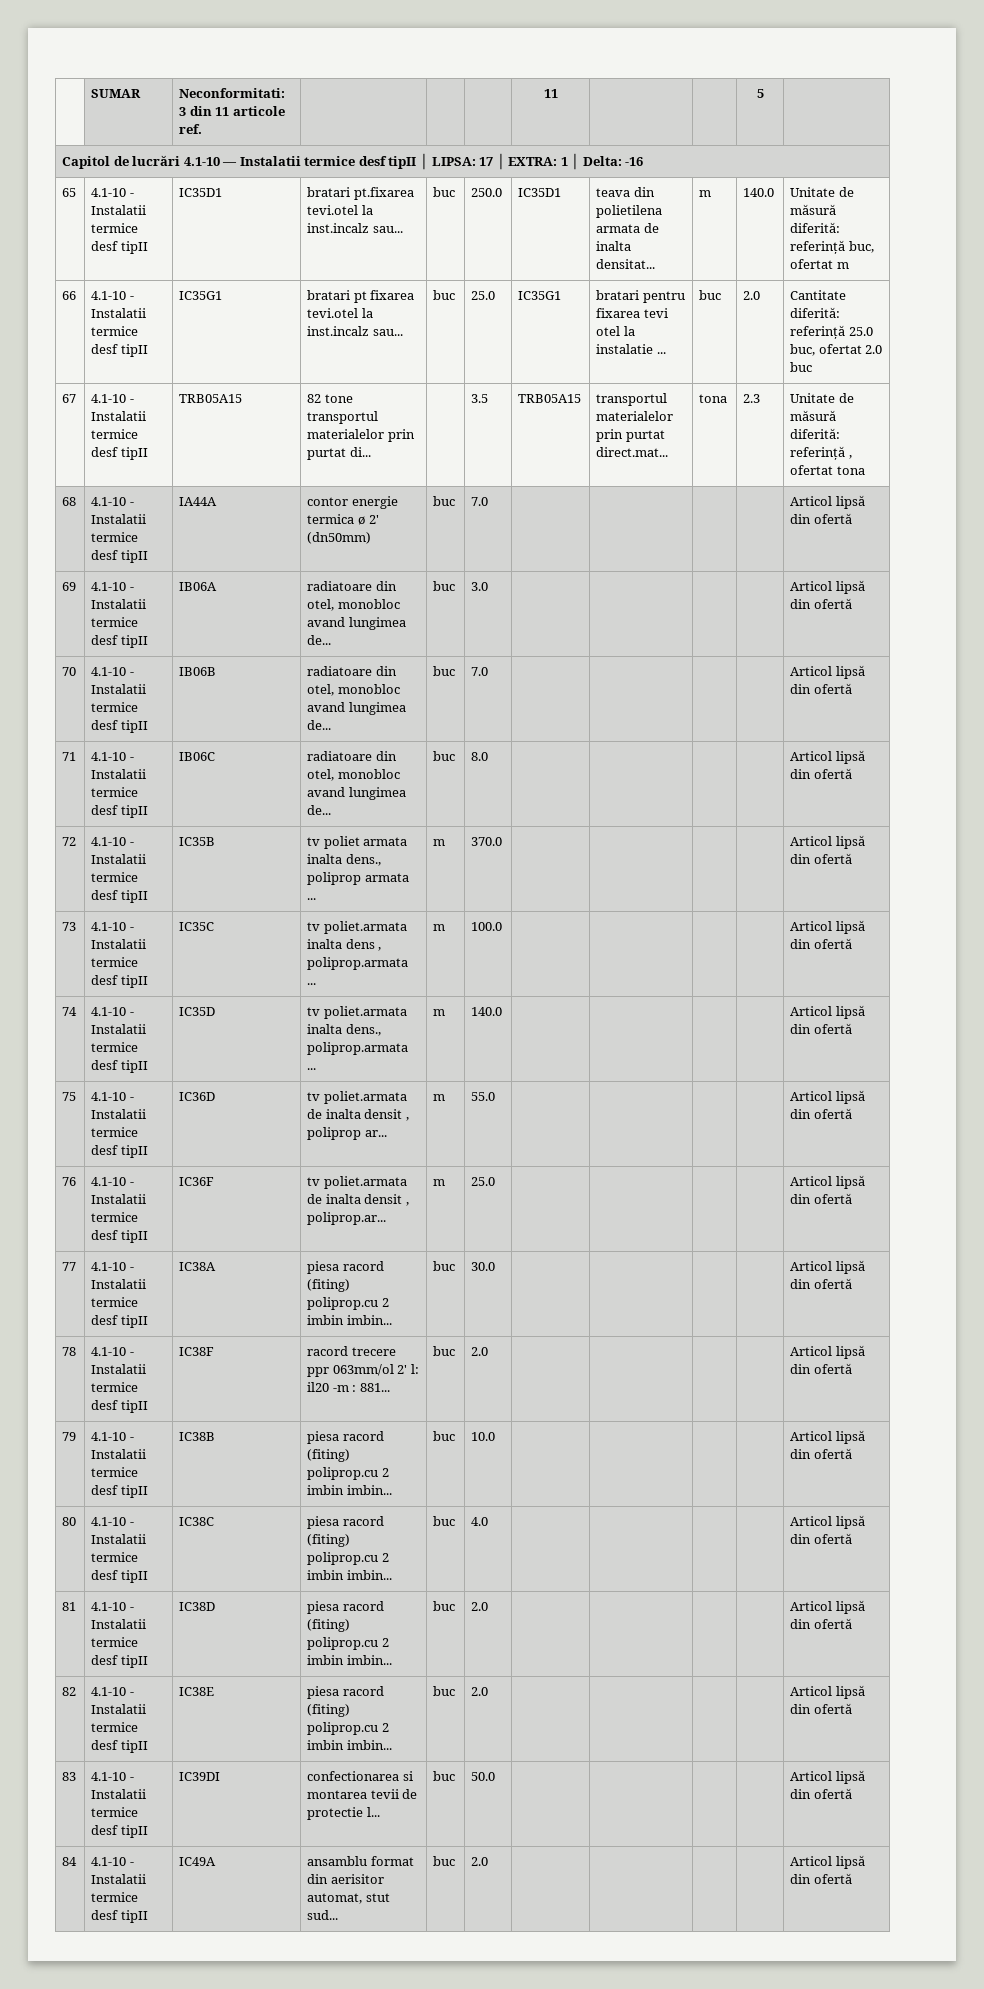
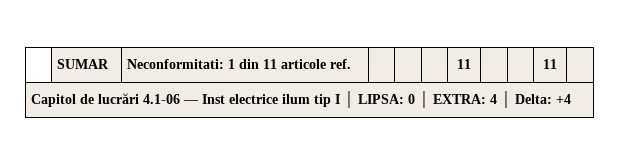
[179,107,187,116] 3 -> [228,59,236,69] 1
[756,89,764,98] 5 -> [543,59,557,69] 11
[183,156,417,169] 4.1-10 — Instalatii termice desf tipII -> [143,94,341,107] 4.1-06 — Inst electrice ilum tip I
[479,157,494,166] 17 -> [408,94,416,104] 0
[560,157,568,166] 1 -> [490,94,498,104] 4
[625,157,644,166] [62,188,77,197] [91,188,134,197] [91,205,147,215] [91,223,139,233] [91,241,148,254] [179,188,223,197] [307,187,414,200] [307,205,373,215] [307,223,403,233] [433,187,456,197] [471,188,503,197] [518,188,562,197] [596,187,655,197] [596,205,663,218] [596,223,659,233] [596,241,632,251] [596,259,656,269] [699,190,712,197] [743,188,775,197] [790,187,854,197] [790,204,837,215] [790,222,841,233] [790,240,874,254] [790,259,849,269] [62,291,77,300] [91,291,134,300] [91,308,147,318] [91,326,139,336] [91,344,148,357] [179,291,223,300] [307,290,415,303] [307,308,373,318] [307,326,403,336] [433,290,456,300] [471,291,496,300] [518,291,562,300] [596,290,685,303] [596,308,668,318] [596,326,635,336] [596,344,666,354] [699,290,722,300] [743,291,761,300] [790,290,847,300] [790,307,841,318] [790,325,873,339] [790,344,883,356] [790,362,813,372] [62,394,77,403] [91,394,134,403] [91,411,147,421] [91,429,139,439] [91,447,148,460] [179,394,243,403] [307,394,353,403] [307,411,379,424] [307,429,415,442] [307,447,371,460] [471,394,489,403] [518,394,582,403] [596,393,668,406] [596,411,674,421] [596,429,665,442] [596,447,669,457] [699,394,728,403] [743,394,761,403] [790,393,854,403] [790,410,837,421] [790,428,841,439] [790,446,852,460] [790,465,865,475] [62,497,77,506] [91,497,134,506] [91,514,147,524] [91,532,139,542] [91,550,148,563] [179,497,218,506] [307,496,398,509] [307,514,380,525] [307,532,372,544] [433,496,456,506] [471,497,489,506] [790,495,865,509] [790,513,852,524] [62,582,77,591] [91,582,134,591] [91,599,147,609] [91,617,139,627] [91,635,148,648] [179,582,218,591] [307,581,397,591] [307,599,400,611] [307,617,406,630] [307,635,332,645] [433,581,456,591] [471,582,489,591] [790,580,865,594] [790,598,852,609] [62,667,77,676] [91,667,134,676] [91,684,147,694] [91,702,139,712] [91,720,148,733] [179,667,217,676] [307,666,397,676] [307,684,400,696] [307,702,406,715] [307,720,332,730] [433,666,456,676] [471,667,489,676] [790,665,865,679] [790,683,852,694] [62,752,77,761] [91,752,134,761] [91,769,147,779] [91,787,139,797] [91,805,148,818] [179,752,216,761] [307,751,397,761] [307,769,400,781] [307,787,406,800] [307,805,332,815] [433,751,456,761] [471,752,489,761] [790,750,865,764] [790,768,852,779] [62,837,77,846] [91,837,134,846] [91,854,147,864] [91,872,139,882] [91,890,148,903] [179,837,216,846] [307,836,408,849] [307,854,381,866] [307,872,409,885] [307,898,317,900] [433,839,446,846] [471,837,503,846] [790,835,865,849] [790,853,852,864] [62,922,77,931] [91,922,134,931] [91,939,147,949] [91,957,139,967] [91,975,148,988] [179,922,215,931] [307,921,407,934] [307,939,382,951] [307,957,409,970] [307,983,317,985] [433,924,446,931] [471,922,503,931] [790,920,865,934] [790,938,852,949] [62,1007,78,1016] [91,1007,134,1016] [91,1024,147,1034] [91,1042,139,1052] [91,1060,148,1073] [179,1007,216,1016] [307,1006,407,1019] [307,1024,381,1036] [307,1042,409,1055] [307,1068,317,1070] [433,1009,446,1016] [471,1007,503,1016] [790,1005,865,1019] [790,1023,852,1034] [62,1092,77,1101] [91,1092,134,1101] [91,1109,147,1119] [91,1127,139,1137] [91,1145,148,1158] [179,1092,216,1101] [307,1091,407,1104] [307,1109,409,1121] [307,1127,387,1140] [433,1094,446,1101] [471,1092,496,1101] [790,1090,865,1104] [790,1108,852,1119] [62,1177,77,1186] [91,1177,134,1186] [91,1194,147,1204] [91,1212,139,1222] [91,1230,148,1243] [179,1177,215,1186] [307,1176,407,1189] [307,1194,409,1206] [307,1212,387,1225] [433,1179,446,1186] [471,1177,496,1186] [790,1175,865,1189] [790,1193,852,1204] [62,1262,77,1271] [91,1262,134,1271] [91,1279,147,1289] [91,1297,139,1307] [91,1315,148,1328] [179,1262,217,1271] [307,1261,384,1274] [307,1279,351,1292] [307,1297,389,1310] [307,1315,392,1325] [433,1261,456,1271] [471,1262,496,1271] [790,1260,865,1274] [790,1278,852,1289] [62,1347,77,1356] [91,1347,134,1356] [91,1364,147,1374] [91,1382,139,1392] [91,1400,148,1413] [179,1347,215,1356] [307,1346,396,1356] [307,1364,419,1377] [307,1382,390,1392] [433,1346,456,1356] [471,1347,489,1356] [790,1345,865,1359] [790,1363,852,1374] [62,1432,77,1441] [91,1432,134,1441] [91,1449,147,1459] [91,1467,139,1477] [91,1485,148,1498] [179,1432,216,1441] [307,1431,384,1444] [307,1449,351,1462] [307,1467,389,1480] [307,1485,392,1495] [433,1431,456,1441] [471,1432,496,1441] [790,1430,865,1444] [790,1448,852,1459] [62,1517,77,1526] [91,1517,134,1526] [91,1534,147,1544] [91,1552,139,1562] [91,1570,148,1583] [179,1517,215,1526] [307,1516,384,1529] [307,1534,351,1547] [307,1552,389,1565] [307,1570,392,1580] [433,1516,456,1526] [471,1517,489,1526] [790,1515,865,1529] [790,1533,852,1544] [62,1602,77,1611] [91,1602,134,1611] [91,1619,147,1629] [91,1637,139,1647] [91,1655,148,1668] [179,1602,216,1611] [307,1601,384,1614] [307,1619,351,1632] [307,1637,389,1650] [307,1655,392,1665] [433,1601,456,1611] [471,1602,489,1611] [790,1600,865,1614] [790,1618,852,1629] [62,1687,77,1696] [91,1687,134,1696] [91,1704,147,1714] [91,1722,139,1732] [91,1740,148,1753] [179,1687,215,1696] [307,1686,384,1699] [307,1704,351,1717] [307,1722,389,1735] [307,1740,392,1750] [433,1686,456,1696] [471,1687,489,1696] [790,1685,865,1699] [790,1703,852,1714] [62,1772,77,1781] [91,1772,134,1781] [91,1789,147,1799] [91,1807,139,1817] [91,1825,148,1838] [179,1772,221,1781] [307,1771,413,1781] [307,1789,418,1799] [307,1807,380,1820] [433,1771,456,1781] [471,1772,496,1781] [790,1770,865,1784] [790,1788,852,1799] [62,1857,78,1866] [91,1857,134,1866] [91,1874,147,1884] [91,1892,139,1902] [91,1910,148,1923] [179,1857,217,1866] [307,1856,414,1866] [307,1874,384,1884] [307,1893,390,1904] [307,1910,339,1920] [433,1856,456,1866] [471,1857,489,1866] [790,1855,865,1869] [790,1873,852,1884] -16 // 65 | 4.1-10 - Instalatii termice desf tipII | IC35D1 | bratari pt.fixarea tevi.otel la inst.incalz sau... | buc | 250.0 | IC35D1 | teava din polietilena armata de inalta densitat... | m | 140.0 | Unitate de măsură diferită: referință buc, ofertat m // 66 | 4.1-10 - Instalatii termice desf tipII | IC35G1 | bratari pt fixarea tevi.otel la inst.incalz sau... | buc | 25.0 | IC35G1 | bratari pentru fixarea tevi otel la instalatie ... | buc | 2.0 | Cantitate diferită: referință 25.0 buc, ofertat 2.0 buc // 67 | 4.1-10 - Instalatii termice desf tipII | TRB05A15 | 82 tone transportul materialelor prin purtat di... | | 3.5 | TRB05A15 | transportul materialelor prin purtat direct.mat... | tona | 2.3 | Unitate de măsură diferită: referință , ofertat tona // 68 | 4.1-10 - Instalatii termice desf tipII | IA44A | contor energie termica ø 2' (dn50mm) | buc | 7.0 | | | | | Articol lipsă din ofertă // 69 | 4.1-10 - Instalatii termice desf tipII | IB06A | radiatoare din otel, monobloc avand lungimea de... | buc | 3.0 | | | | | Articol lipsă din ofertă // 70 | 4.1-10 - Instalatii termice desf tipII | IB06B | radiatoare din otel, monobloc avand lungimea de... | buc | 7.0 | | | | | Articol lipsă din ofertă // 71 | 4.1-10 - Instalatii termice desf tipII | IB06C | radiatoare din otel, monobloc avand lungimea de... | buc | 8.0 | | | | | Articol lipsă din ofertă // 72 | 4.1-10 - Instalatii termice desf tipII | IC35B | tv poliet armata inalta dens., poliprop armata ... | m | 370.0 | | | | | Articol lipsă din ofertă // 73 | 4.1-10 - Instalatii termice desf tipII | IC35C | tv poliet.armata inalta dens , poliprop.armata ... | m | 100.0 | | | | | Articol lipsă din ofertă // 74 | 4.1-10 - Instalatii termice desf tipII | IC35D | tv poliet.armata inalta dens., poliprop.armata ... | m | 140.0 | | | | | Articol lipsă din ofertă // 75 | 4.1-10 - Instalatii termice desf tipII | IC36D | tv poliet.armata de inalta densit , poliprop ar... | m | 55.0 | | | | | Articol lipsă din ofertă // 76 | 4.1-10 - Instalatii termice desf tipII | IC36F | tv poliet.armata de inalta densit , poliprop.ar... | m | 25.0 | | | | | Articol lipsă din ofertă // 77 | 4.1-10 - Instalatii termice desf tipII | IC38A | piesa racord (fiting) poliprop.cu 2 imbin imbin... | buc | 30.0 | | | | | Articol lipsă din ofertă // 78 | 4.1-10 - Instalatii termice desf tipII | IC38F | racord trecere ppr 063mm/ol 2' l: il20 -m : 881... | buc | 2.0 | | | | | Articol lipsă din ofertă // 79 | 4.1-10 - Instalatii termice desf tipII | IC38B | piesa racord (fiting) poliprop.cu 2 imbin imbin... | buc | 10.0 | | | | | Articol lipsă din ofertă // 80 | 4.1-10 - Instalatii termice desf tipII | IC38C | piesa racord (fiting) poliprop.cu 2 imbin imbin... | buc | 4.0 | | | | | Articol lipsă din ofertă // 81 | 4.1-10 - Instalatii termice desf tipII | IC38D | piesa racord (fiting) poliprop.cu 2 imbin imbin... | buc | 2.0 | | | | | Articol lipsă din ofertă // 82 | 4.1-10 - Instalatii termice desf tipII | IC38E | piesa racord (fiting) poliprop.cu 2 imbin imbin... | buc | 2.0 | | | | | Articol lipsă din ofertă // 83 | 4.1-10 - Instalatii termice desf tipII | IC39DI | confectionarea si montarea tevii de protectie l... | buc | 50.0 | | | | | Articol lipsă din ofertă // 84 | 4.1-10 - Instalatii termice desf tipII | IC49A | ansamblu format din aerisitor automat, stut sud... | buc | 2.0 | | | | | Articol lipsă din ofertă -> [556,94,572,104] +4

